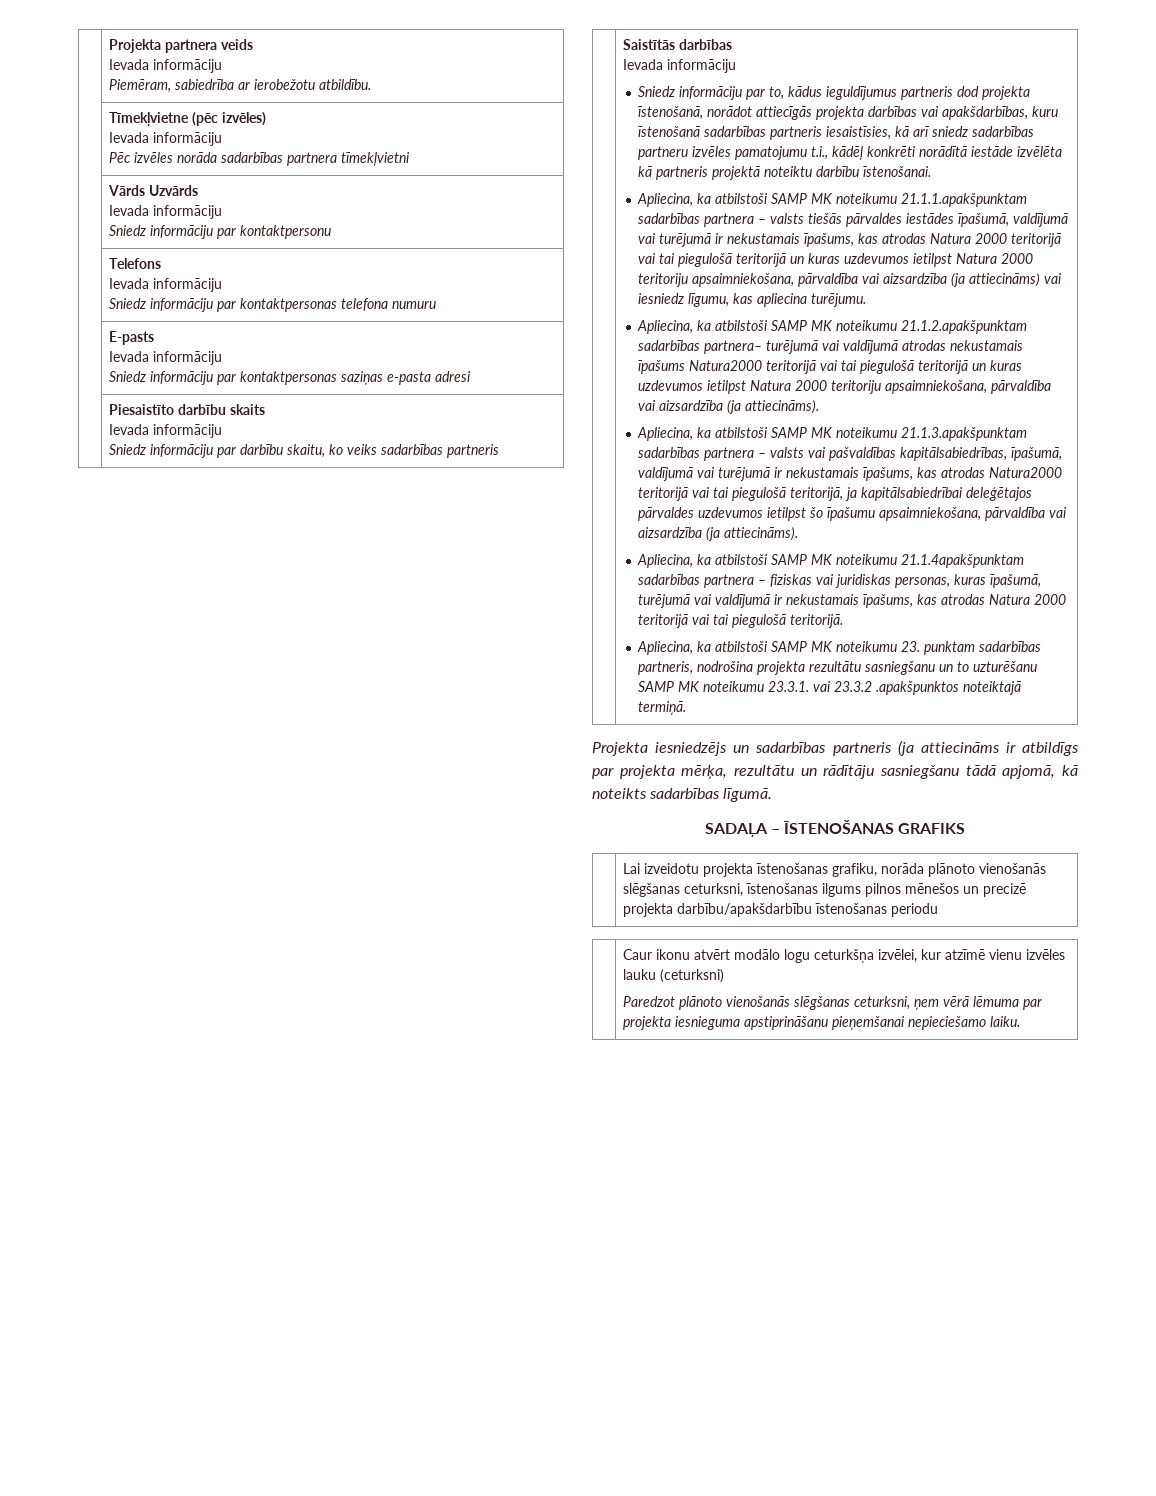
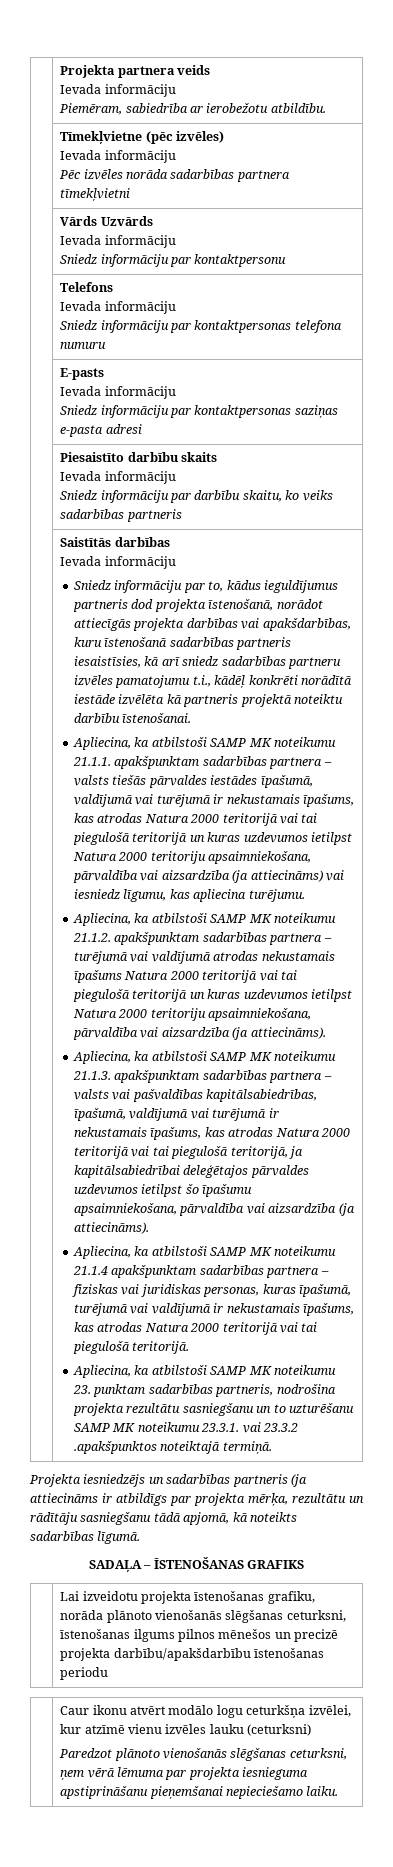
[901,193,1028,207] 21.1.1.apakšpunktam -> [73,756,200,769] 21.1.1. apakšpunktam
[901,320,1028,334] [638,340,763,354] 21.1.2.apakšpunktam sadarbības partnera– -> [73,932,332,945] 21.1.2. apakšpunktam sadarbības partnera –
[689,360,763,371] Natura2000 -> [124,971,199,980] Natura 2000
[901,427,1028,441] 21.1.3.apakšpunktam -> [73,1070,200,1083] 21.1.3. apakšpunktam
[989,467,1063,478] Natura2000 -> [275,1128,350,1137] Natura 2000
[901,554,1025,568] 21.1.4apakšpunktam -> [73,1265,197,1278] 21.1.4 apakšpunktam

